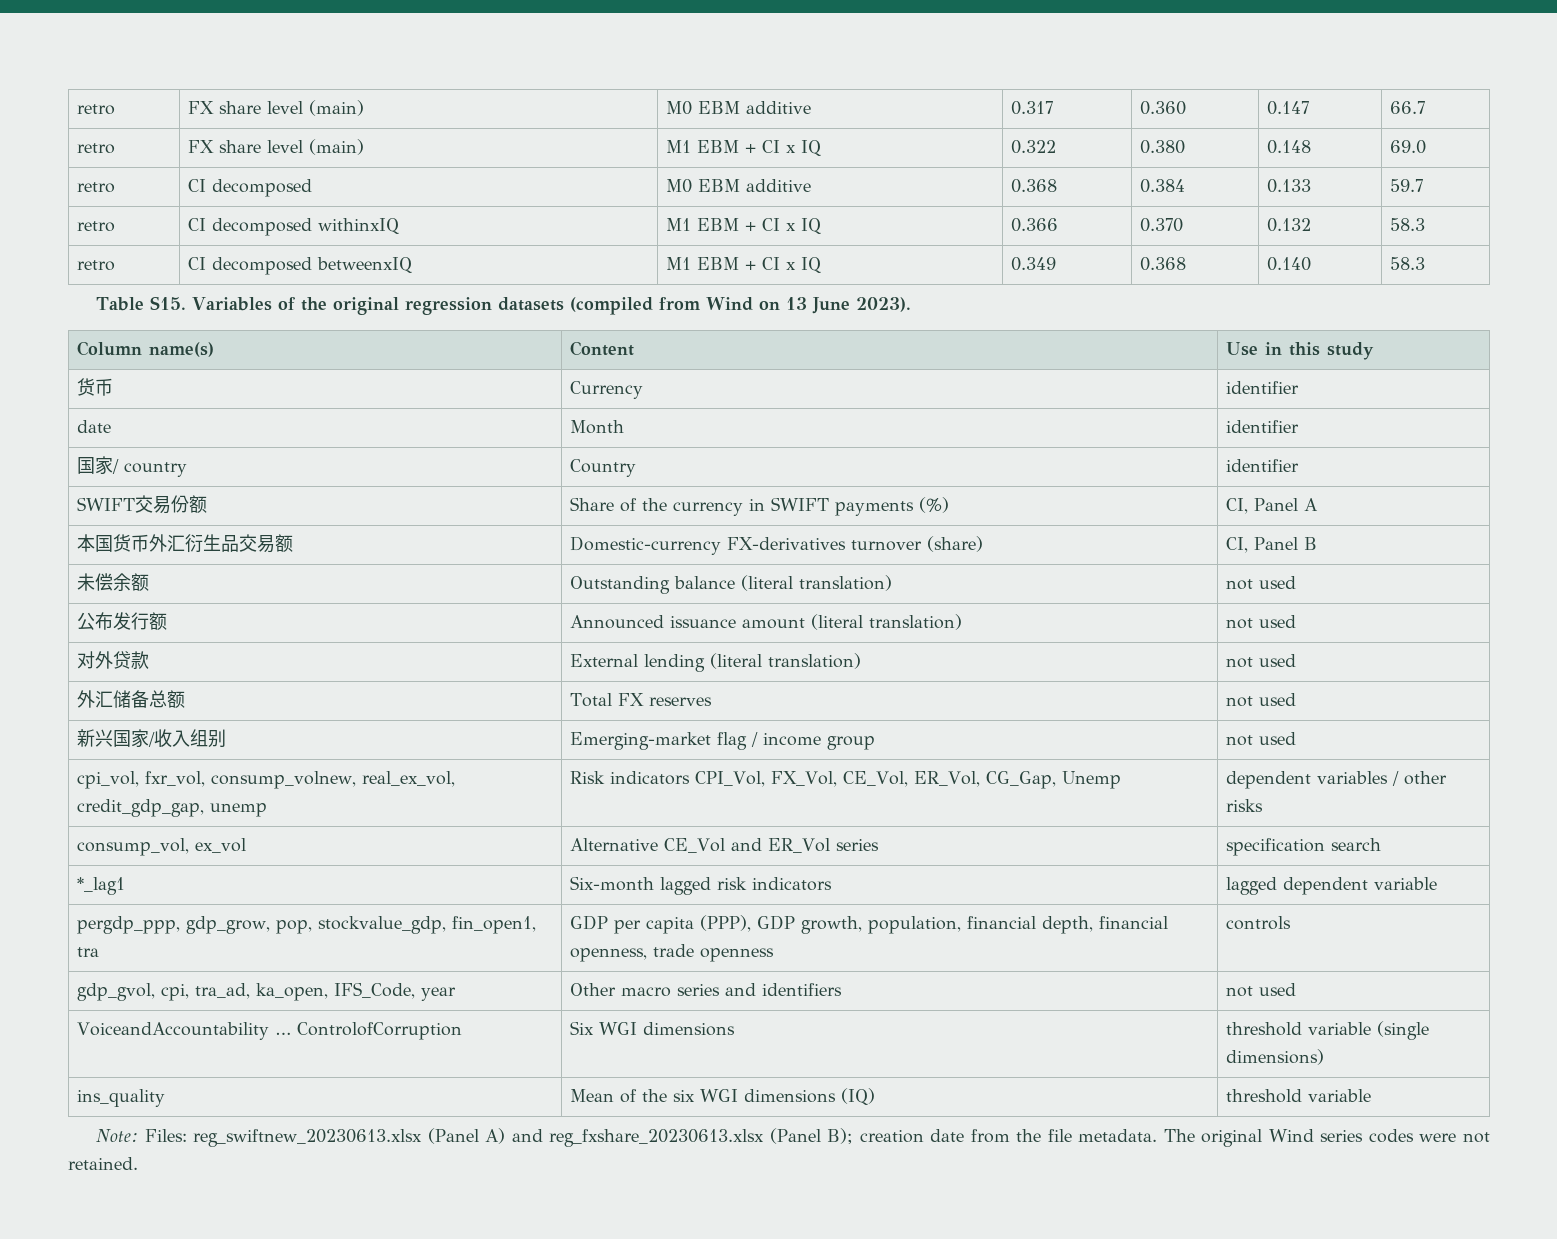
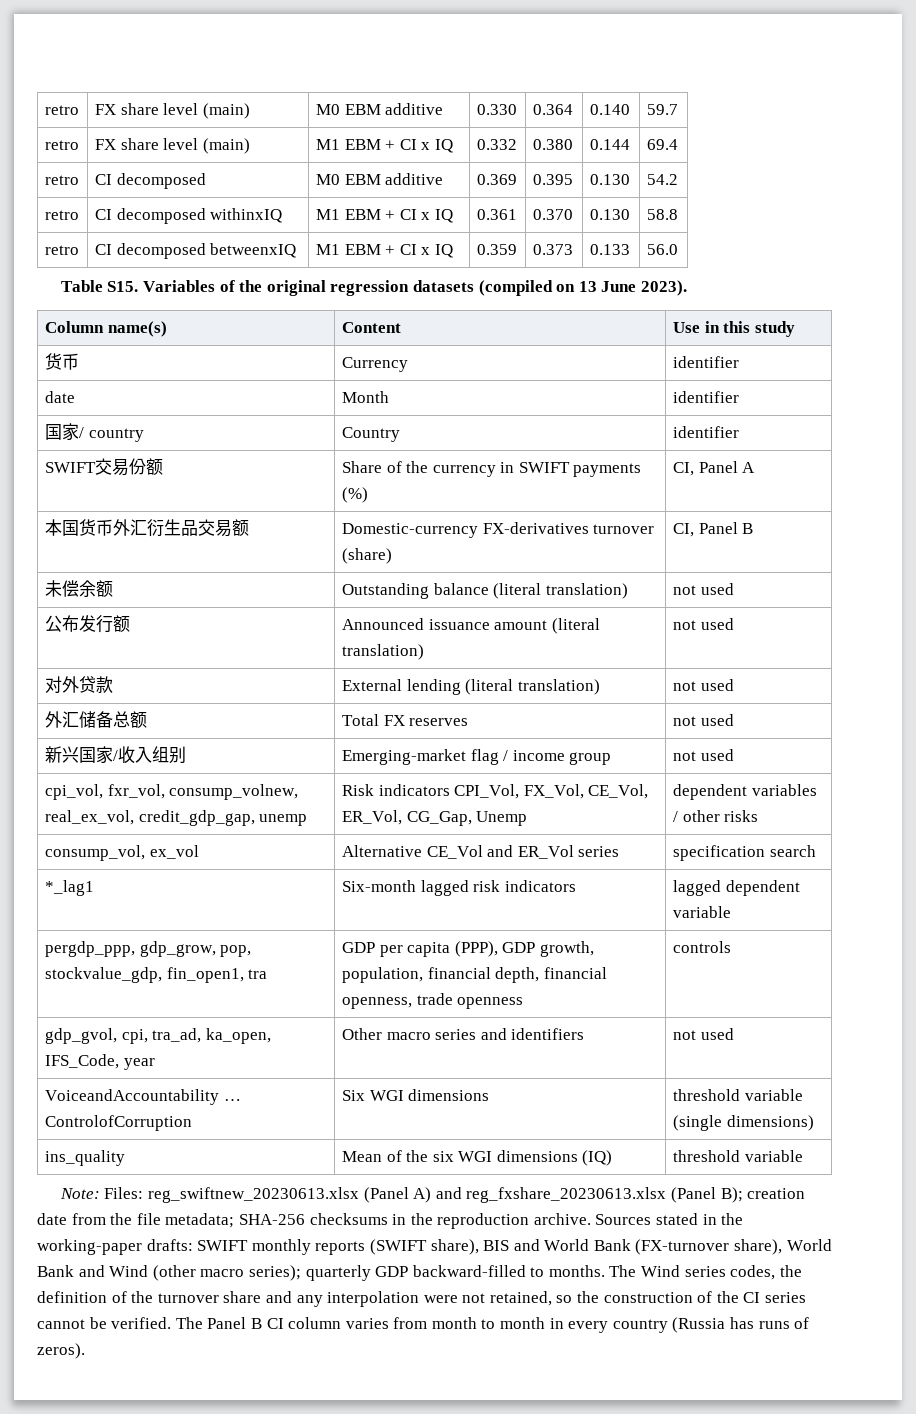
[1010,101,1053,115] [1139,101,1186,115] [1266,101,1309,115] [1389,101,1425,114] 0.317 | 0.360 | 0.147 | 66.7 -> [476,104,517,115] [532,104,573,115] [589,104,630,115] [646,104,678,115] 0.330 | 0.364 | 0.140 | 59.7
[1010,140,1056,154] 0.322 -> [476,139,517,150] 0.332
[1266,140,1311,154] [1389,140,1426,154] 0.148 | 69.0 -> [589,139,630,150] [646,139,678,150] 0.144 | 69.4
[1010,179,1057,193] [1139,179,1185,193] [1266,179,1311,193] [1389,179,1423,192] 0.368 | 0.384 | 0.133 | 59.7 -> [476,174,517,185] [532,174,573,185] [589,174,630,185] [646,174,678,185] 0.369 | 0.395 | 0.130 | 54.2
[1010,218,1058,232] 0.366 -> [476,209,517,220] 0.361
[1266,218,1311,232] [1389,218,1425,231] 0.132 | 58.3 -> [589,209,630,220] [646,209,678,220] 0.130 | 58.8
[1010,257,1056,271] [1139,257,1186,271] [1266,257,1311,271] [1389,257,1425,270] 0.349 | 0.368 | 0.140 | 58.3 -> [476,244,517,255] [532,244,573,255] [589,244,630,255] [646,244,678,255] 0.359 | 0.373 | 0.133 | 56.0
[659,297,754,311] from Wind -> (553, 288) none
[1078,1129,1490,1147] [68,1157,138,1170] metadata. The original Wind series codes were not retained. -> [165,1213,744,1229] [37,1239,832,1255] [37,1265,802,1281] [37,1291,807,1307] [37,1317,810,1333] [37,1343,85,1359] metadata; SHA-256 checksums in the reproduction archive. Sources stated in the working-paper drafts: SWIFT monthly reports (SWIFT share), BIS and World Bank (FX-turnover share), World Bank and Wind (other macro series); quarterly GDP backward-filled to months. The Wind series codes, the definition of the turnover share and any interpolation were not retained, so the construction of the CI series cannot be verified. The Panel B CI column varies from month to month in every country (Russia has runs of zeros).

